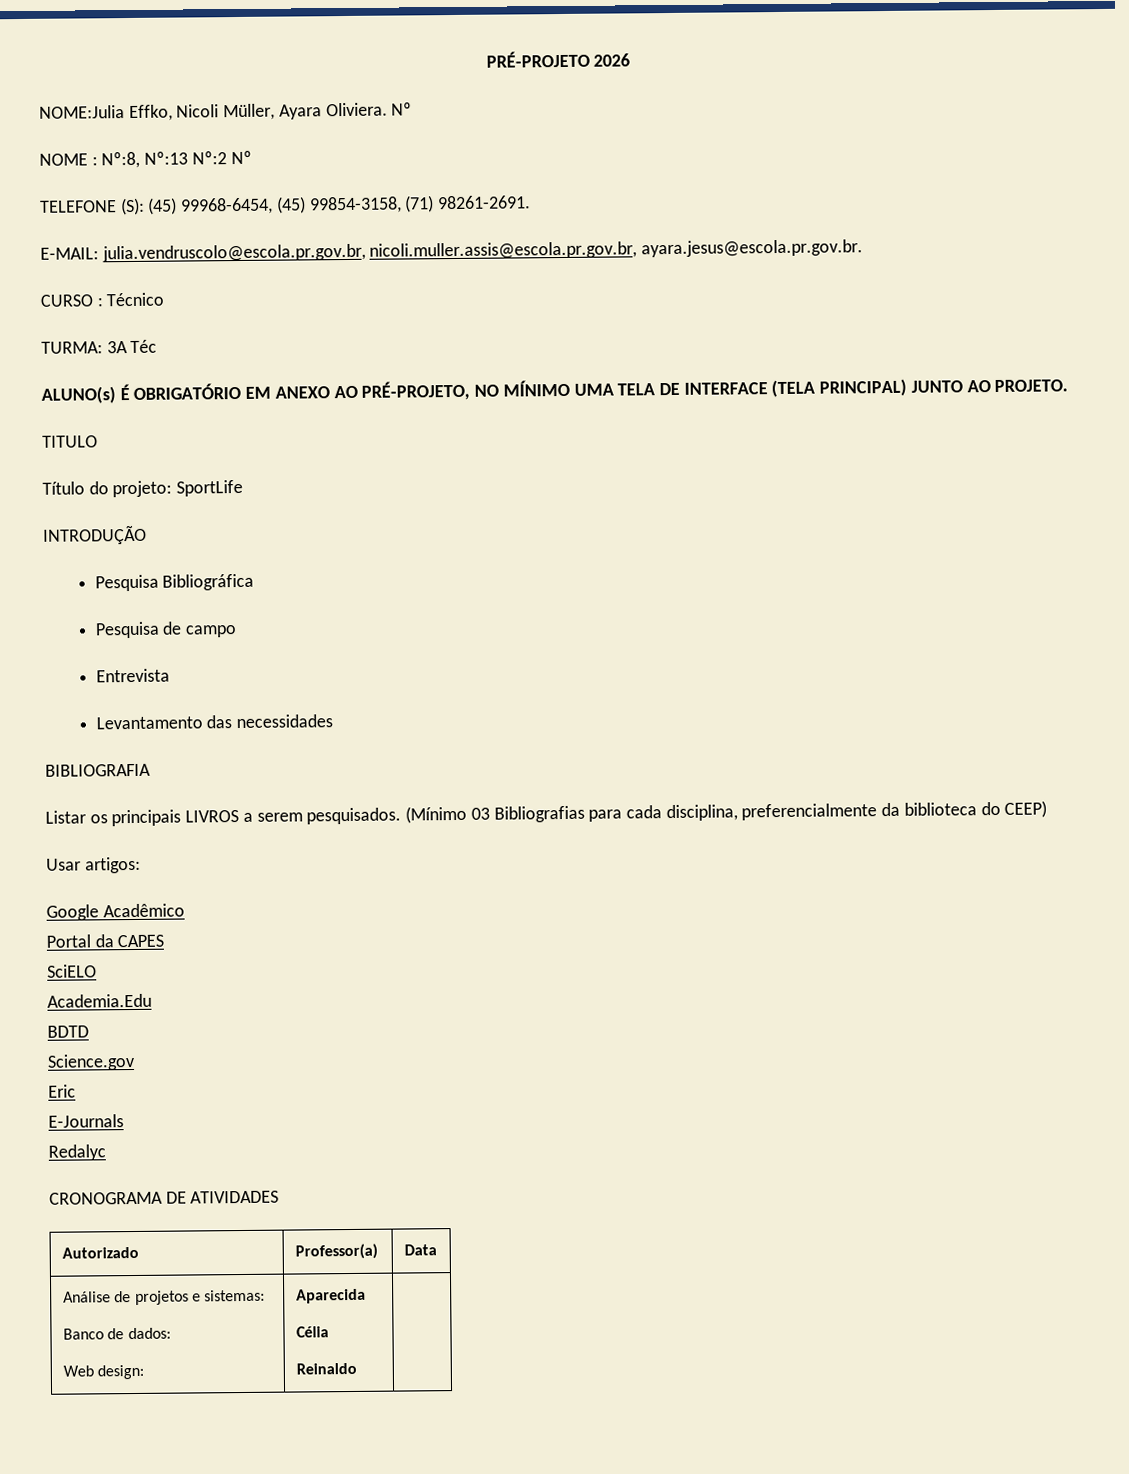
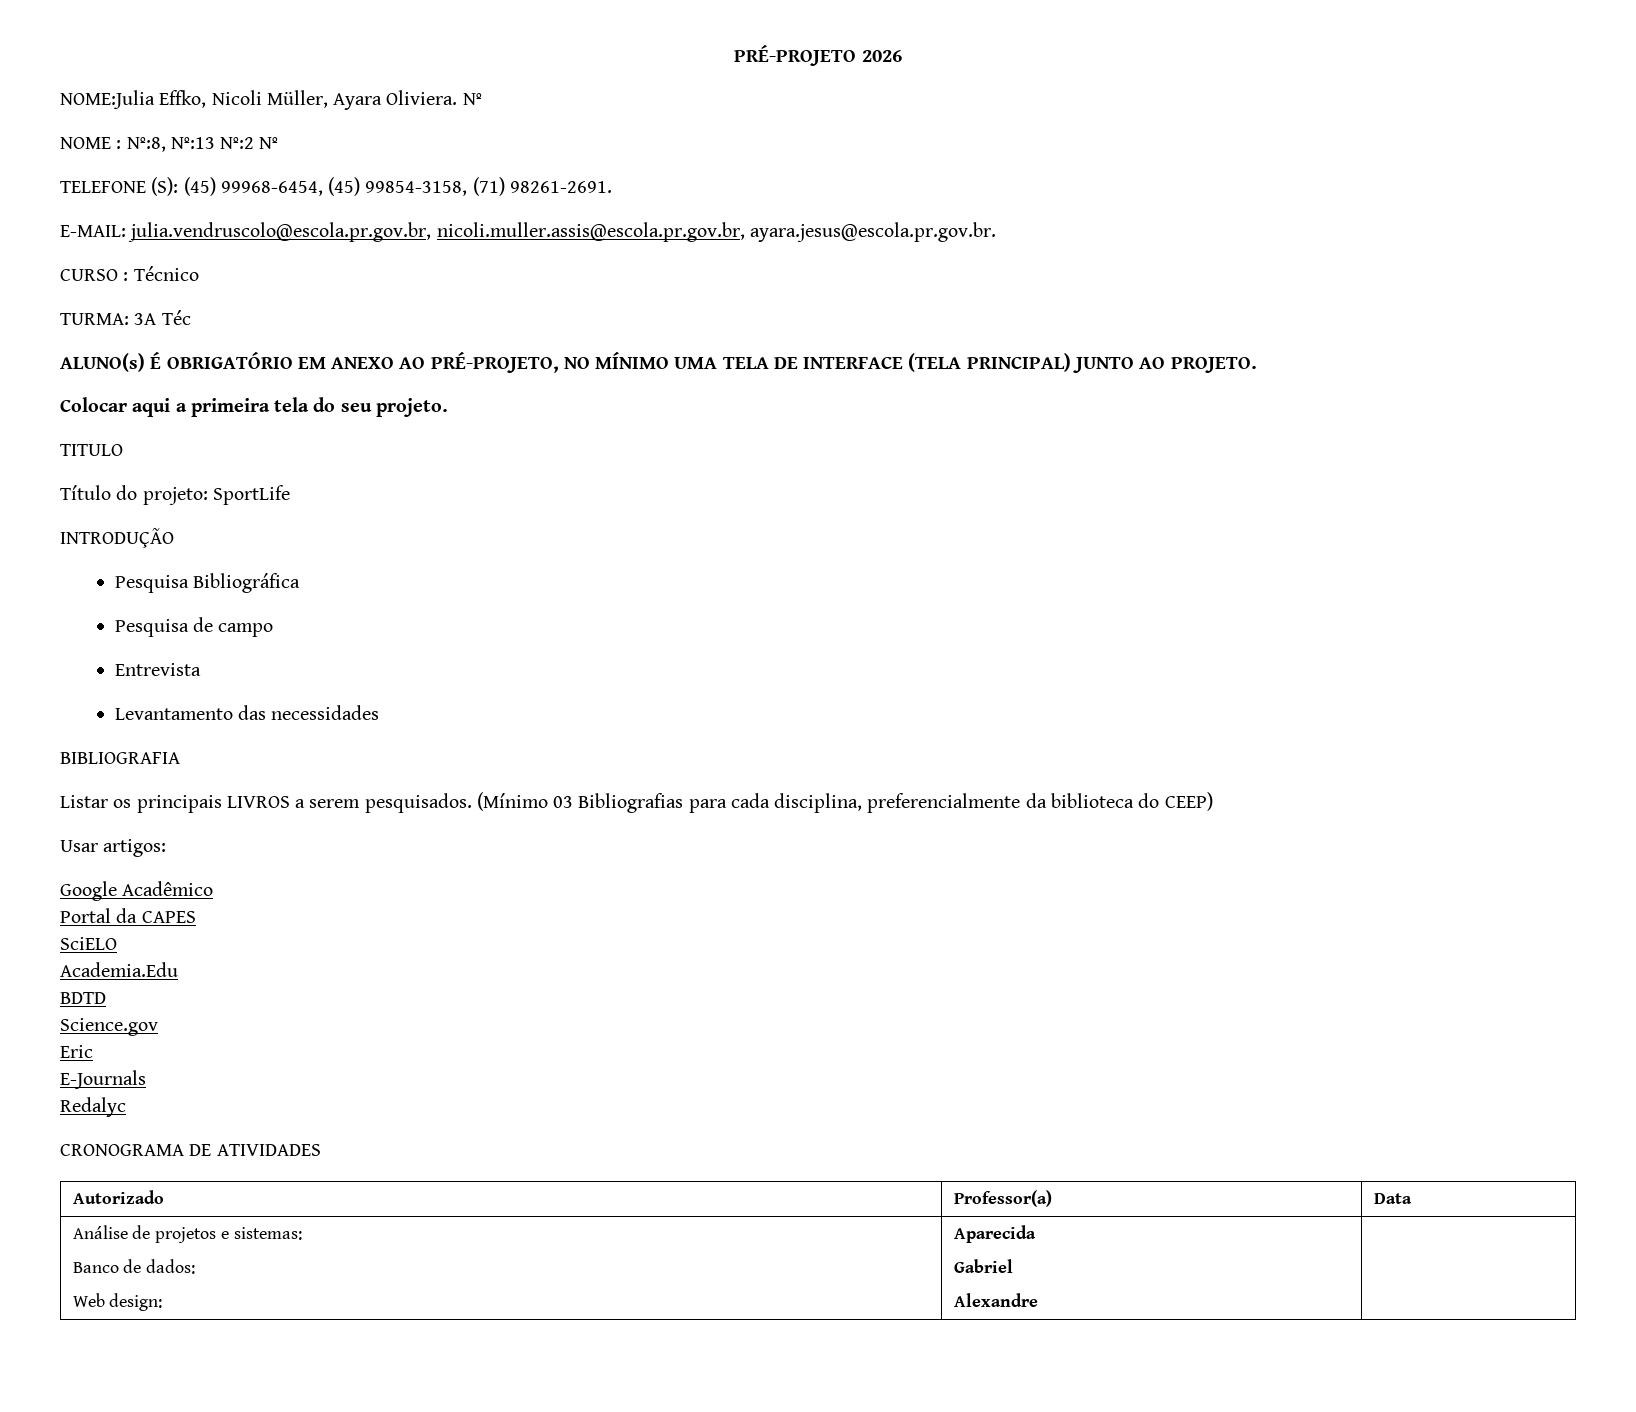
(1069, 386) none -> [60,397,448,417] // Colocar aqui a primeira tela do seu projeto.
[295,1326,329,1338] [295,1362,357,1375] Célia // Reinaldo -> [953,1259,1013,1273] [953,1293,1038,1307] Gabriel // Alexandre

